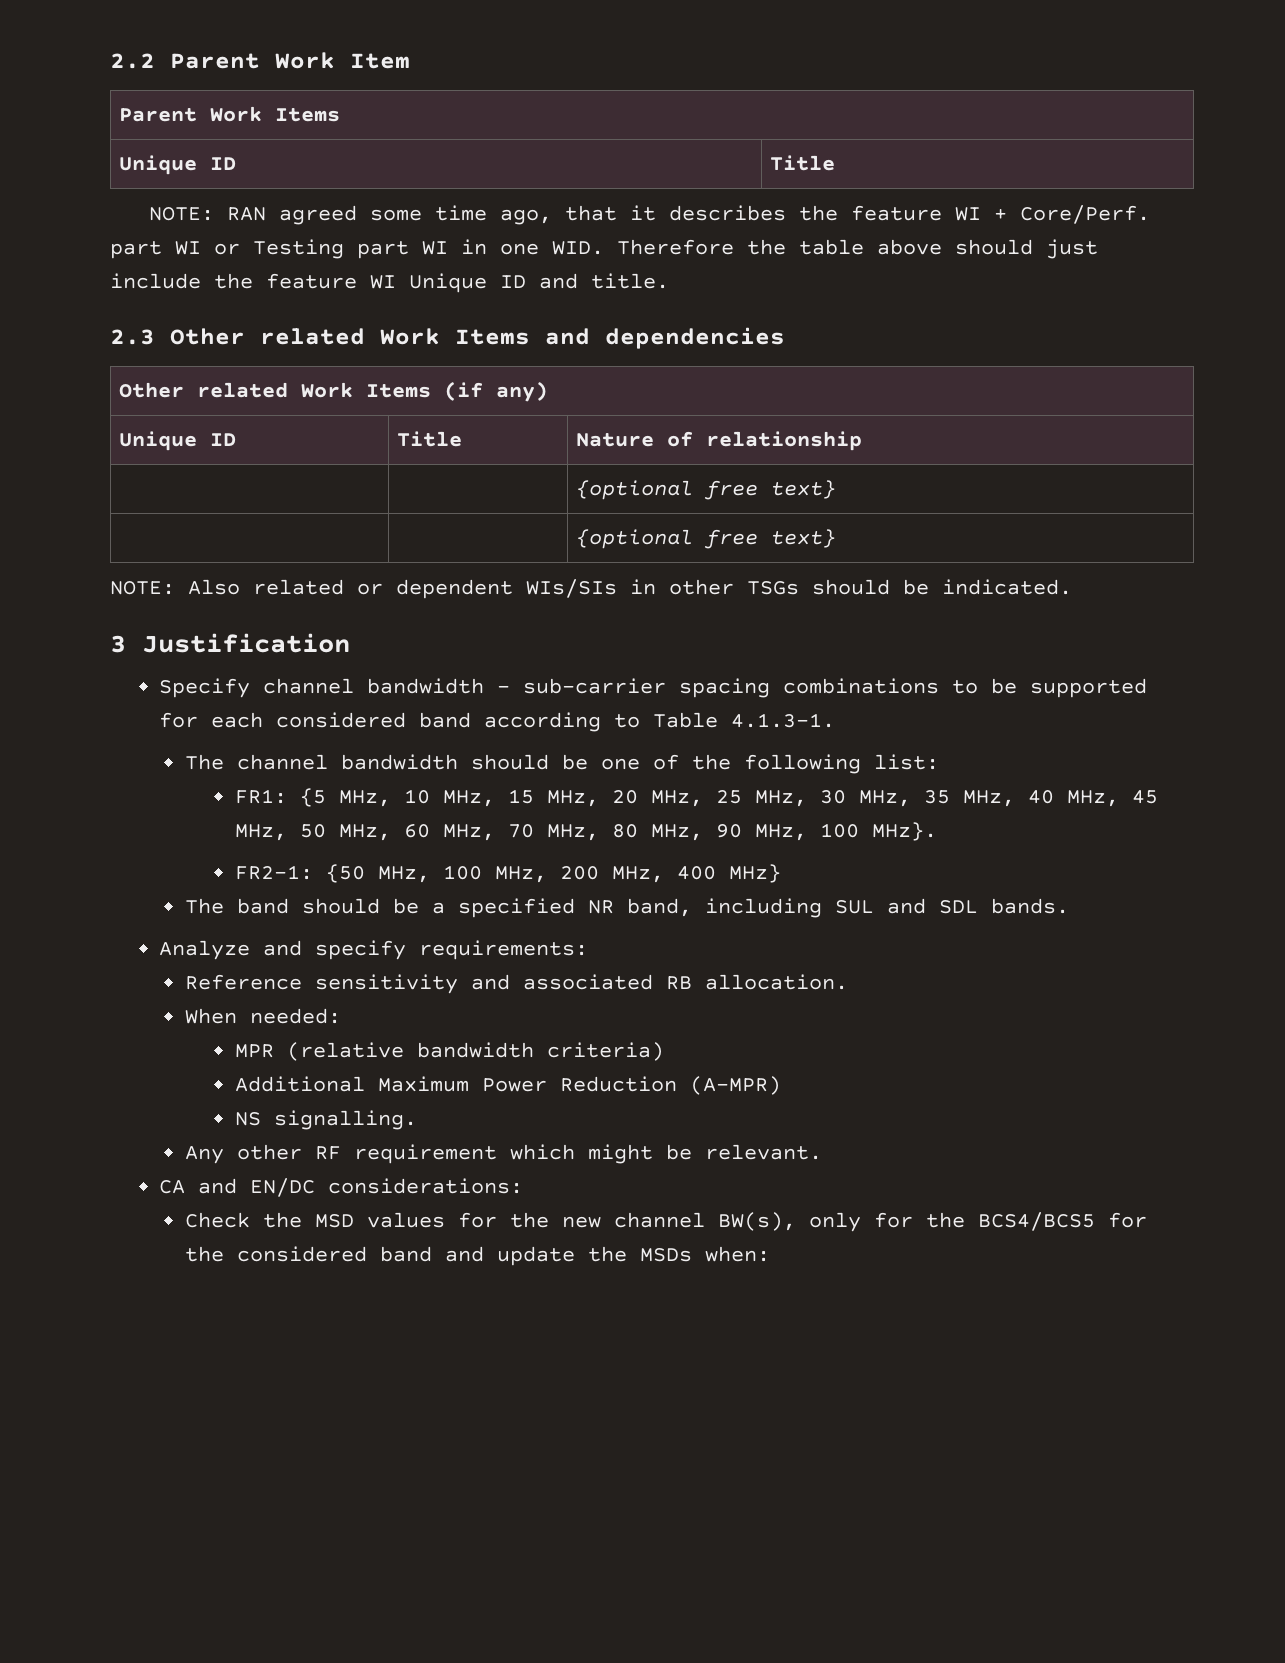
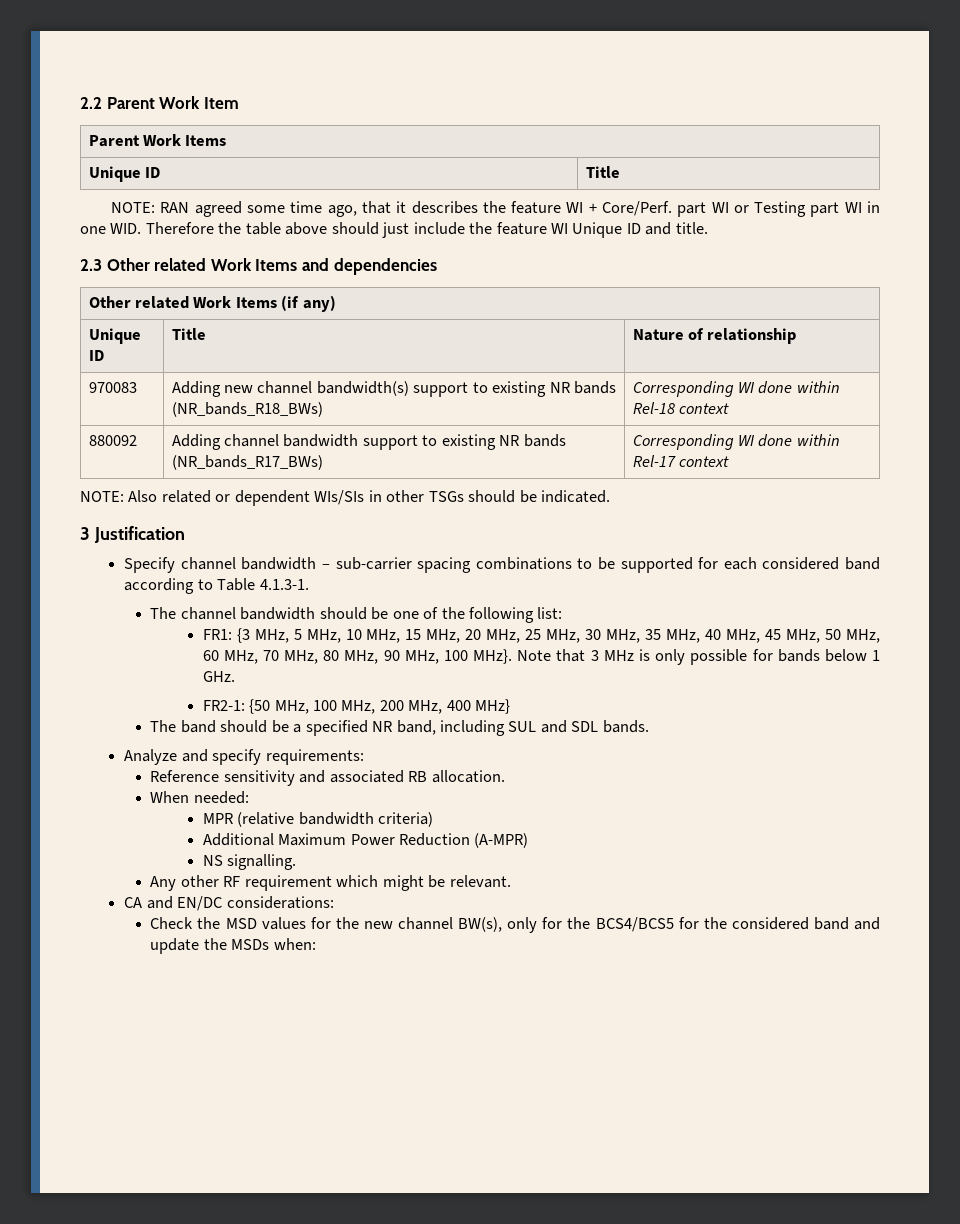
[576,480,837,500] [576,529,837,549] | | {optional free text} // | | {optional free text} -> [88,382,137,393] [171,381,617,397] [171,402,323,417] [632,381,840,397] [632,402,729,414] [88,435,137,446] [171,434,566,450] [171,455,323,470] [632,434,840,450] [632,455,729,467] 970083 | Adding new channel bandwidth(s) support to existing NR bands (NR_bands_R18_BWs) | Corresponding WI done within Rel-18 context // 880092 | Adding channel bandwidth support to existing NR bands (NR_bands_R17_BWs) | Corresponding WI done within Rel-17 context
[299,788,326,807] {5 -> [236,628,302,643] {3 MHz, 5
(937, 831) none -> [517,649,880,665] [202,671,235,682] Note that 3 MHz is only possible for bands below 1 GHz.

